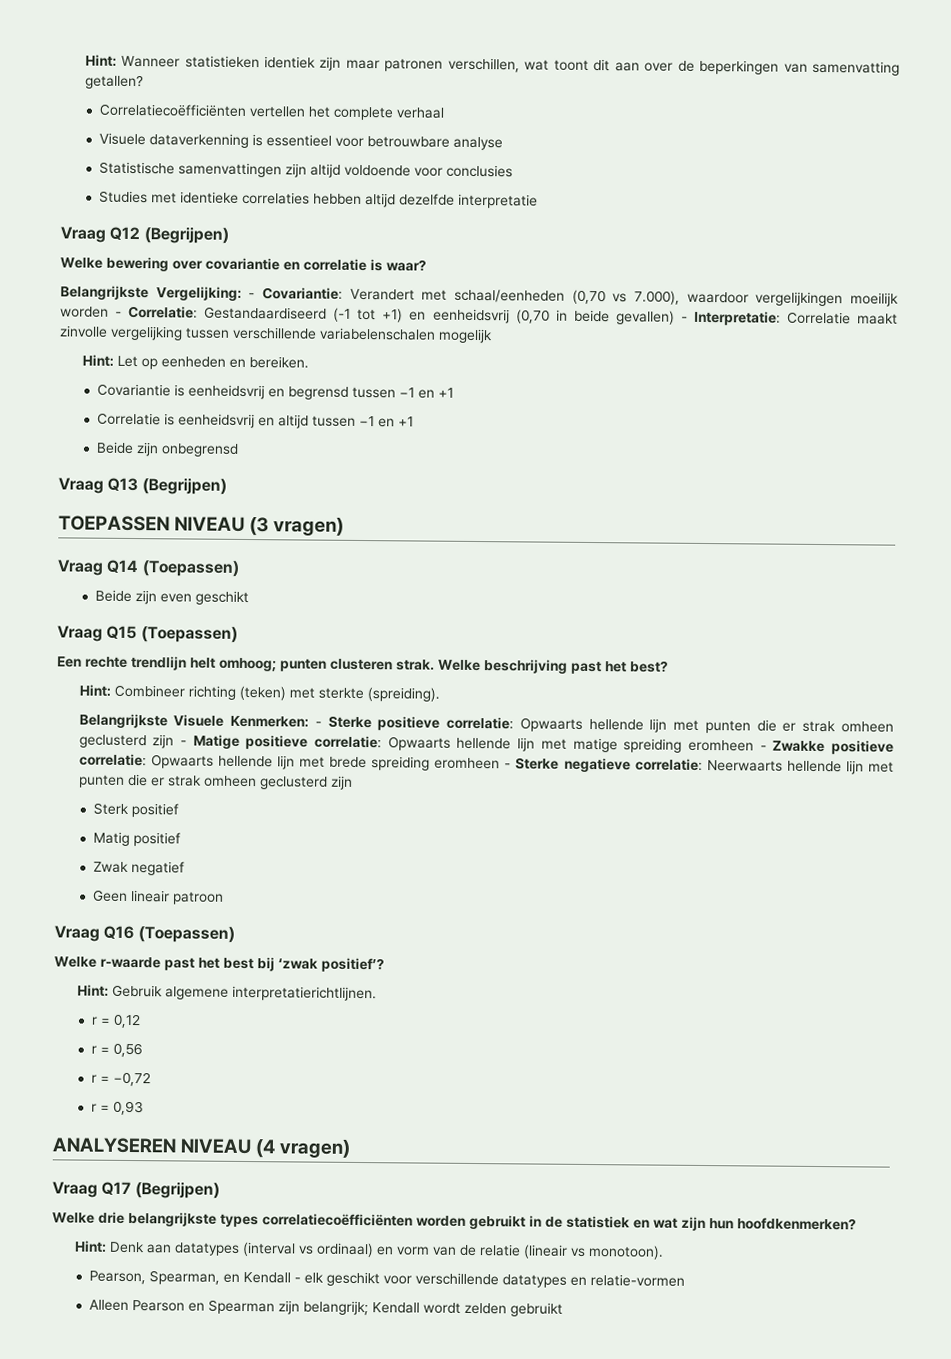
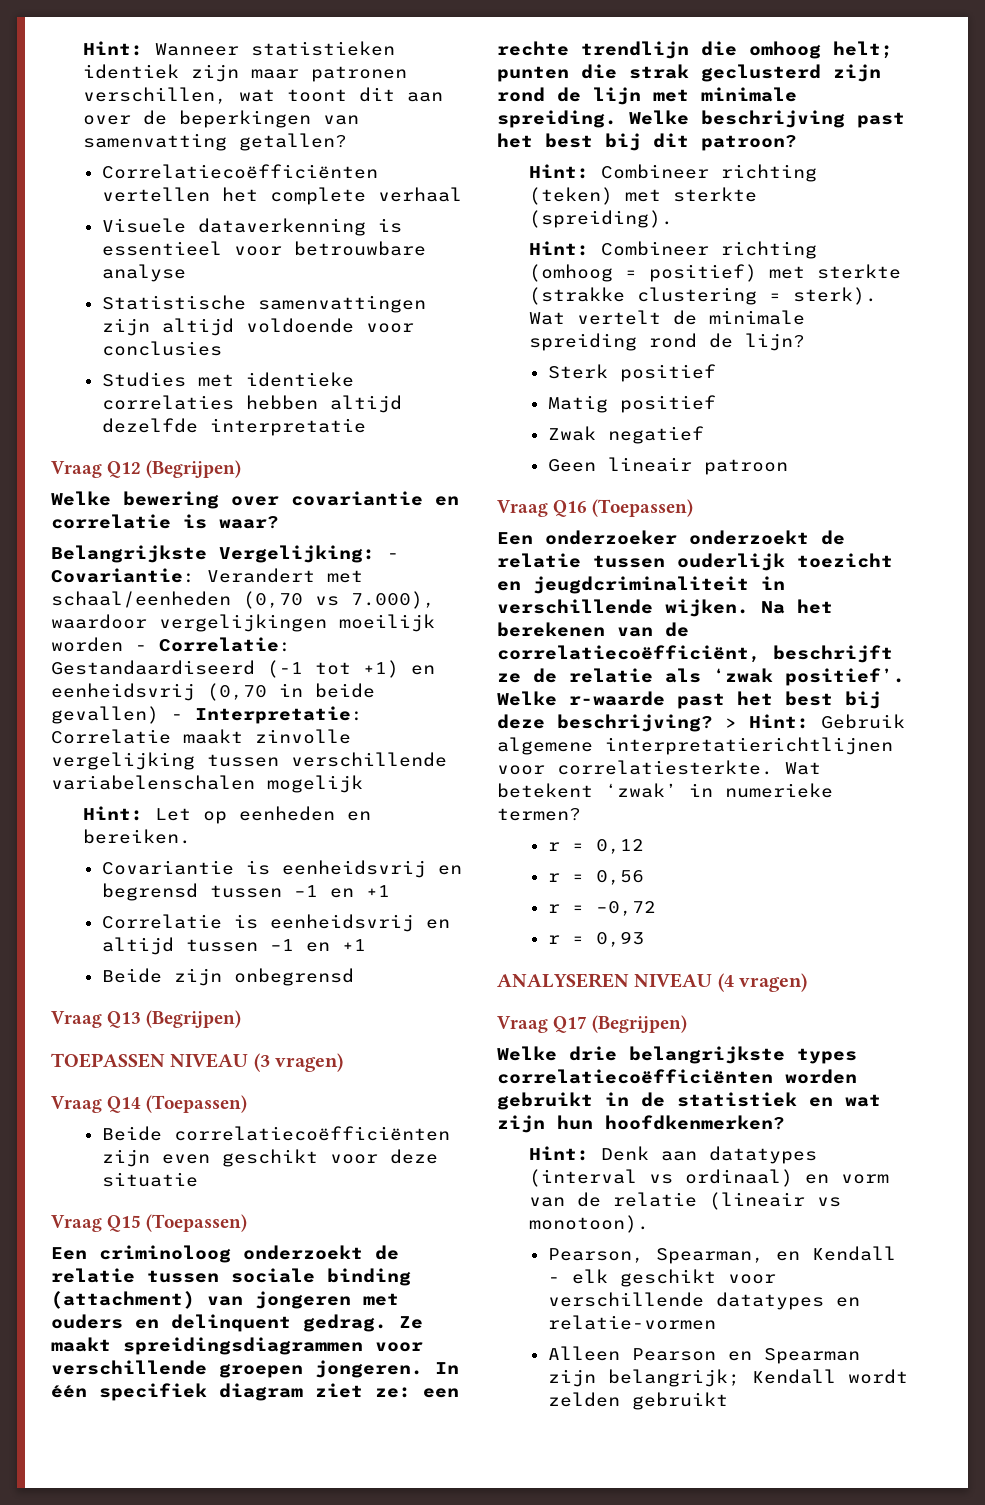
(133, 596) none -> [173,1126,450,1141] correlatiecoëfficiënten
(250, 598) none -> [329,1149,438,1164] [101,1172,198,1187] voor deze situatie
[85,655,669,675] rechte trendlijn helt omhoog; punten clusteren strak. Welke beschrijving past het best? -> [99,1245,399,1263] [51,1268,411,1286] [51,1291,399,1309] [51,1314,423,1332] [51,1337,423,1355] [51,1360,459,1378] [51,1383,459,1401] [497,41,893,59] [497,64,881,82] [497,87,797,105] [497,110,905,128] [497,133,797,151] criminoloog onderzoekt de relatie tussen sociale binding (attachment) van jongeren met ouders en delinquent gedrag. Ze maakt spreidingsdiagrammen voor verschillende groepen jongeren. In één specifiek diagram ziet ze: een rechte trendlijn die omhoog helt; punten die strak geclusterd zijn rond de lijn met minimale spreiding. Welke beschrijving past het best bij dit patroon?
[78,713,894,734] [78,734,894,755] [78,753,895,775] [78,773,353,790] Belangrijkste Visuele Kenmerken: - Sterke positieve correlatie: Opwaarts hellende lijn met punten die er strak omheen geclusterd zijn - Matige positieve correlatie: Opwaarts hellende lijn met matige spreiding eromheen - Zwakke positieve correlatie: Opwaarts hellende lijn met brede spreiding eromheen - Sterke negatieve correlatie: Neerwaarts hellende lijn met punten die er strak omheen geclusterd zijn -> [529,241,818,259] [529,264,902,282] [529,287,878,305] [529,310,806,325] [529,333,806,351] Hint: Combineer richting (omhoog = positief) met sterkte (strakke clustering = sterk). Wat vertelt de minimale spreiding rond de lijn?
(235, 934) none -> [497,530,845,545] [497,553,893,571] [497,576,785,594] [497,599,833,617] [497,622,689,637] [497,645,893,663] [497,668,905,686] Een onderzoeker onderzoekt de relatie tussen ouderlijk toezicht en jeugdcriminaliteit in verschillende wijken. Na het berekenen van de correlatiecoëfficiënt, beschrijft ze de relatie als ‘zwak positief’.
[278,957,385,973] [76,984,377,1002] ‘zwak positief’? // Hint: Gebruik algemene interpretatierichtlijnen. -> [497,714,905,732] [497,737,893,755] [497,760,821,775] [497,783,833,798] [497,808,581,821] deze beschrijving? > Hint: Gebruik algemene interpretatierichtlijnen voor correlatiesterkte. Wat betekent ‘zwak’ in numerieke termen?

